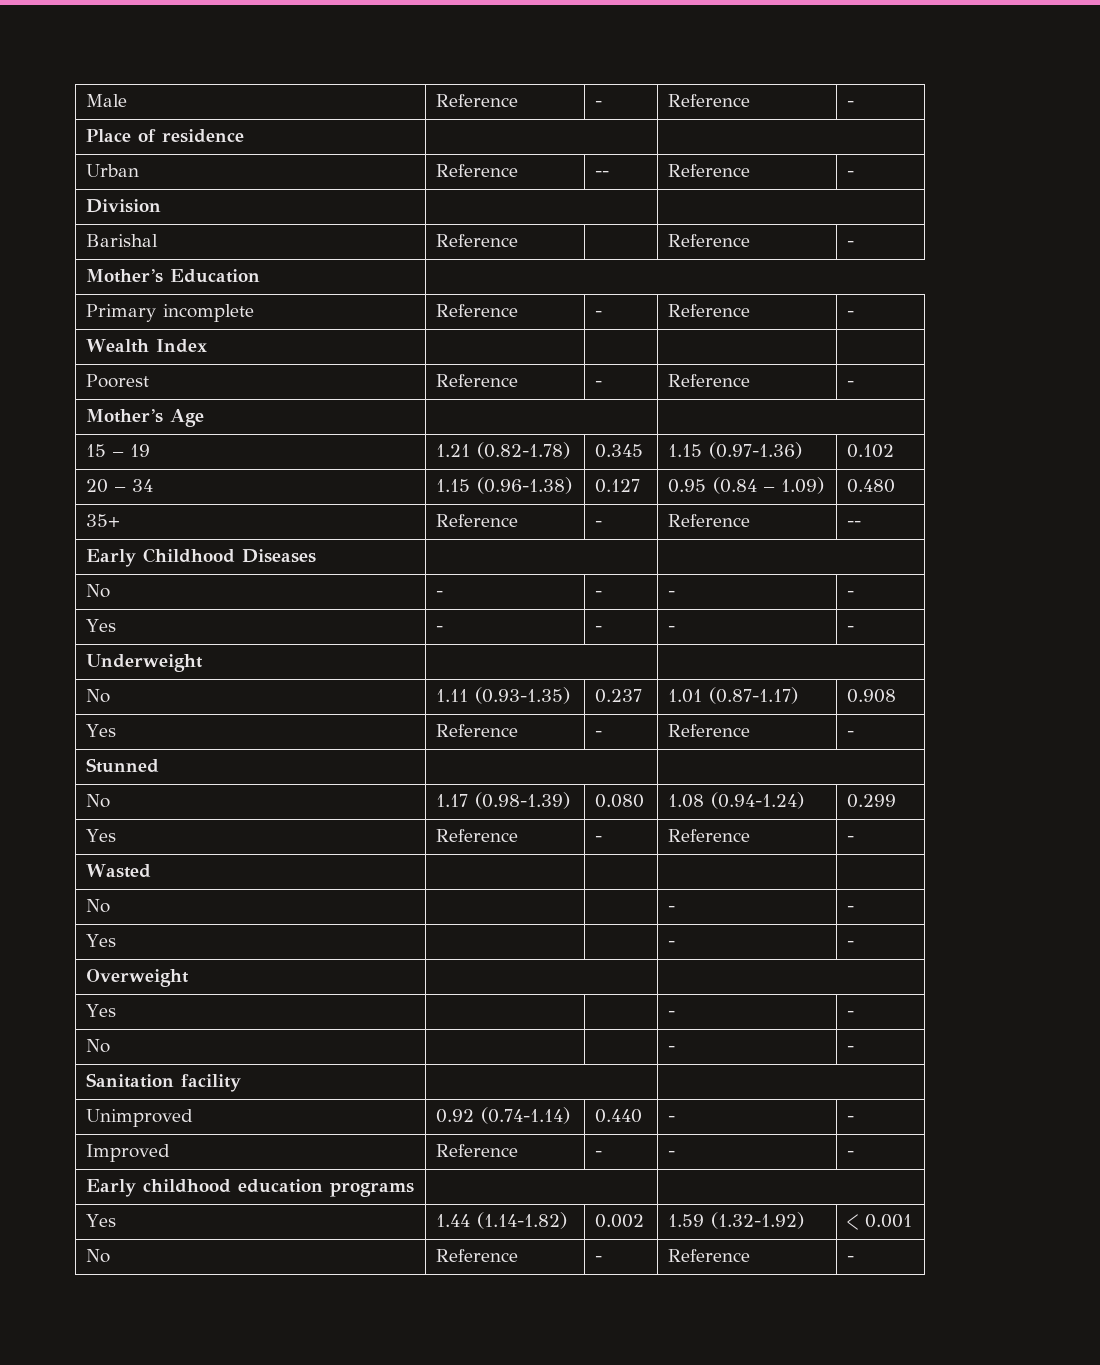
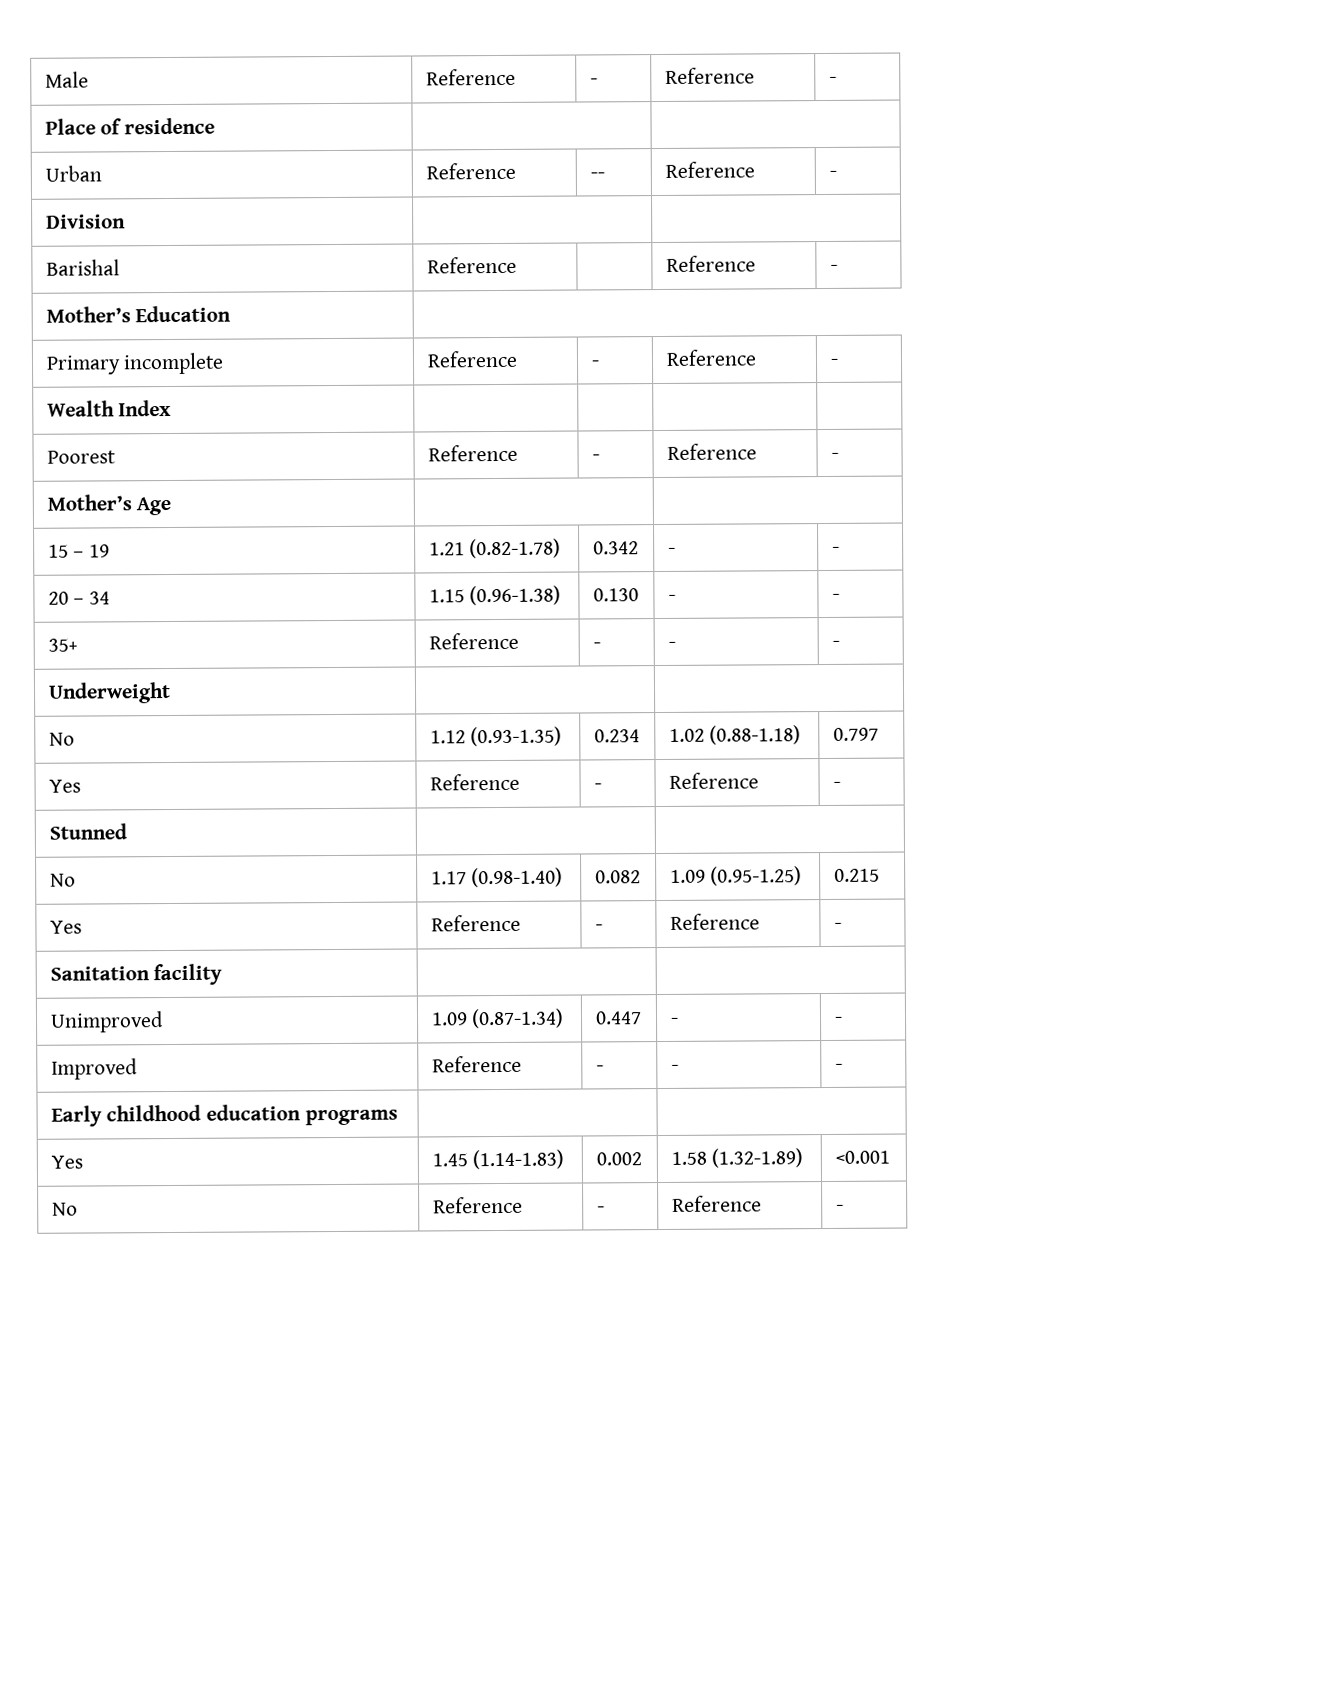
[595,444,644,458] [668,442,803,459] [847,444,895,458] 0.345 | 1.15 (0.97-1.36) | 0.102 -> [592,541,639,555] [667,547,676,554] [831,546,840,553] 0.342 | - | -
[595,479,641,493] [668,477,825,494] [847,479,896,493] [86,514,121,527] [436,514,519,527] [595,521,603,527] [668,514,751,527] [847,521,862,527] [86,548,317,567] [86,584,111,598] [436,591,444,597] [595,591,603,597] [668,591,676,597] [847,591,855,597] [86,619,117,632] [436,626,444,632] 0.127 | 0.95 (0.84 – 1.09) | 0.480 // 35+ | Reference | - | Reference | -- // Early Childhood Diseases | | // No | - | - | - | - // Yes | - -> [592,588,639,602] [667,594,676,601] [831,593,840,600] [47,638,78,652] [428,632,519,650] 0.130 | - | - // 35+ | Reference
[436,689,469,702] 1.11 -> [429,730,466,744] 1.12
[595,689,643,703] [668,687,799,704] [847,689,897,703] 0.237 | 1.01 (0.87-1.17) | 0.908 -> [593,729,640,743] [668,725,802,745] [832,727,879,741] 0.234 | 1.02 (0.88-1.18) | 0.797
[475,792,571,809] [595,794,645,808] [668,792,805,809] [847,794,897,808] [86,829,117,842] [436,829,519,842] [595,836,603,842] [668,829,751,842] [847,836,855,842] [86,864,152,878] [86,899,111,913] [668,906,676,912] [847,906,855,912] [86,934,117,947] [668,941,676,947] [847,941,855,947] [86,969,190,987] [86,1004,117,1017] [668,1011,676,1017] [847,1011,855,1017] [86,1039,111,1053] [668,1046,676,1052] [847,1046,855,1052] (0.98-1.39) | 0.080 | 1.08 (0.94-1.24) | 0.299 // Yes | Reference | - | Reference | - // Wasted | | | | // No | | | - | - // Yes | | | - | - // Overweight | | // Yes | | | - | - // No | | | - | - -> [471,867,564,888] [594,870,641,884] [669,866,803,886] [833,868,880,882] [49,920,82,934] [430,914,521,932] [594,924,603,931] [669,913,760,930] [833,922,842,929] (0.98-1.40) | 0.082 | 1.09 (0.95-1.25) | 0.215 // Yes | Reference | - | Reference | -
[436,1107,571,1124] [595,1109,643,1123] 0.92 (0.74-1.14) | 0.440 -> [430,1008,565,1029] [594,1011,642,1025] 1.09 (0.87-1.34) | 0.447
[436,1212,568,1229] 1.44 (1.14-1.82) -> [431,1149,565,1170] 1.45 (1.14-1.83)
[668,1212,805,1229] [847,1214,913,1230] 1.59 (1.32-1.92) | < 0.001 -> [670,1148,804,1168] [834,1150,890,1164] 1.58 (1.32-1.89) | <0.001

